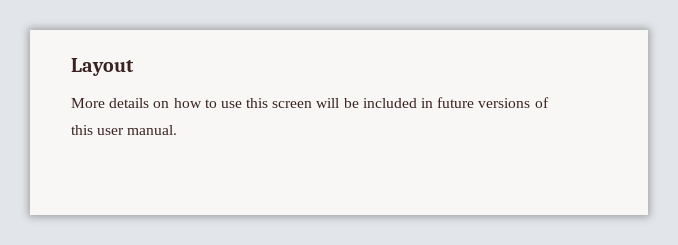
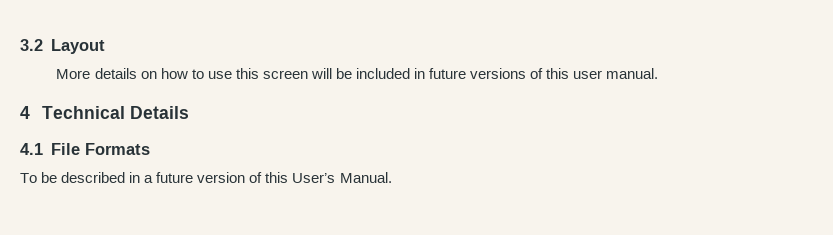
(71, 67) none -> [20,39,43,51] 3.2
(178, 130) none -> [20,106,190,119] [20,143,150,155] [20,172,392,183] // 4 Technical Details // 4.1 File Formats // To be described in a future version of this User’s Manual.

